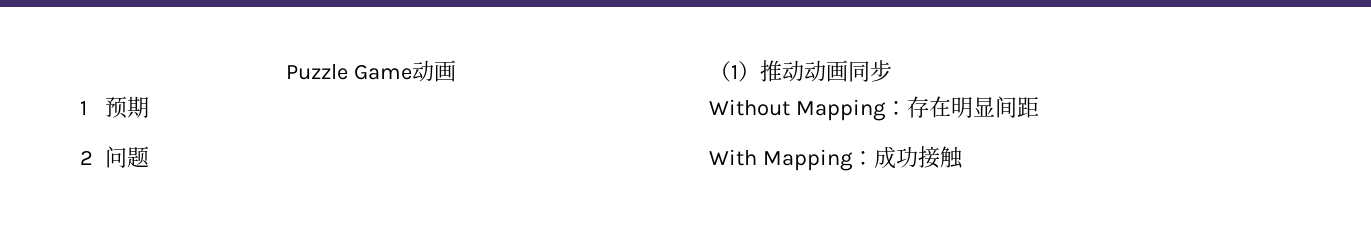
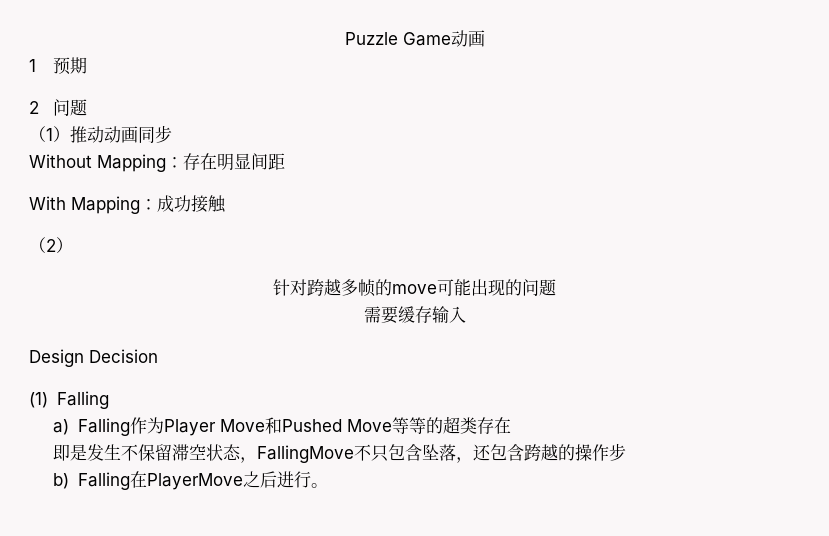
(963, 157) none -> [29,237,73,253] [273,279,556,297] [363,306,466,324] [29,349,158,367] [29,391,109,409] [53,416,511,436] [53,443,627,463] [53,471,328,490] // （2） // 针对跨越多帧的move可能出现的问题 // 需要缓存输入 // Design Decision // (1) Falling // a) Falling作为Player Move和Pushed Move等等的超类存在 // 即是发生不保留滞空状态，FallingMove不只包含坠落，还包含跨越的操作步 // b) Falling在PlayerMove之后进行。

